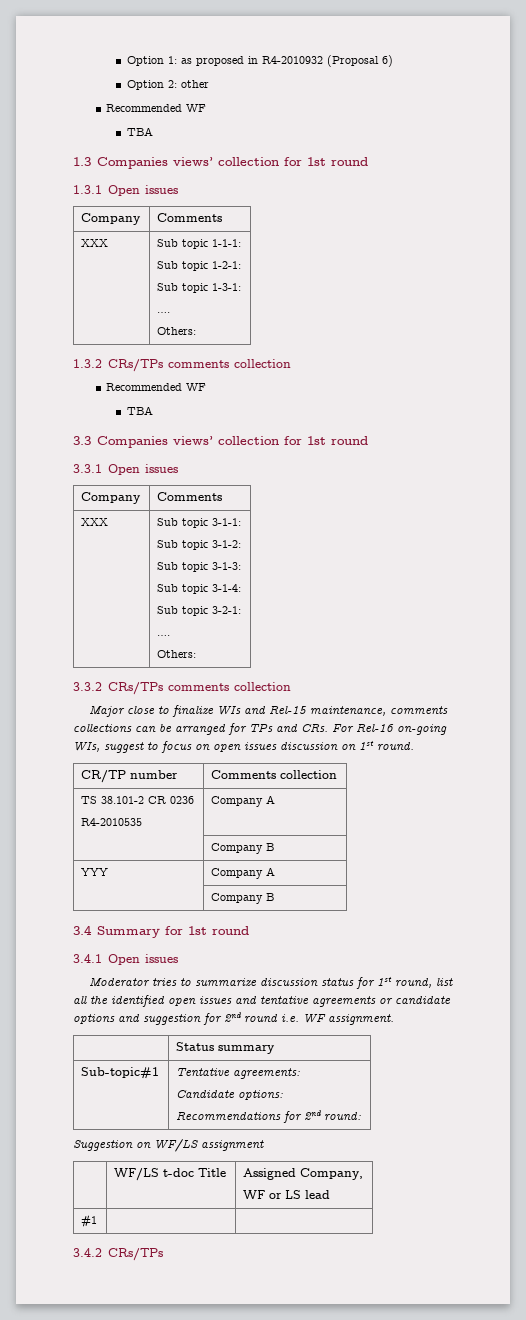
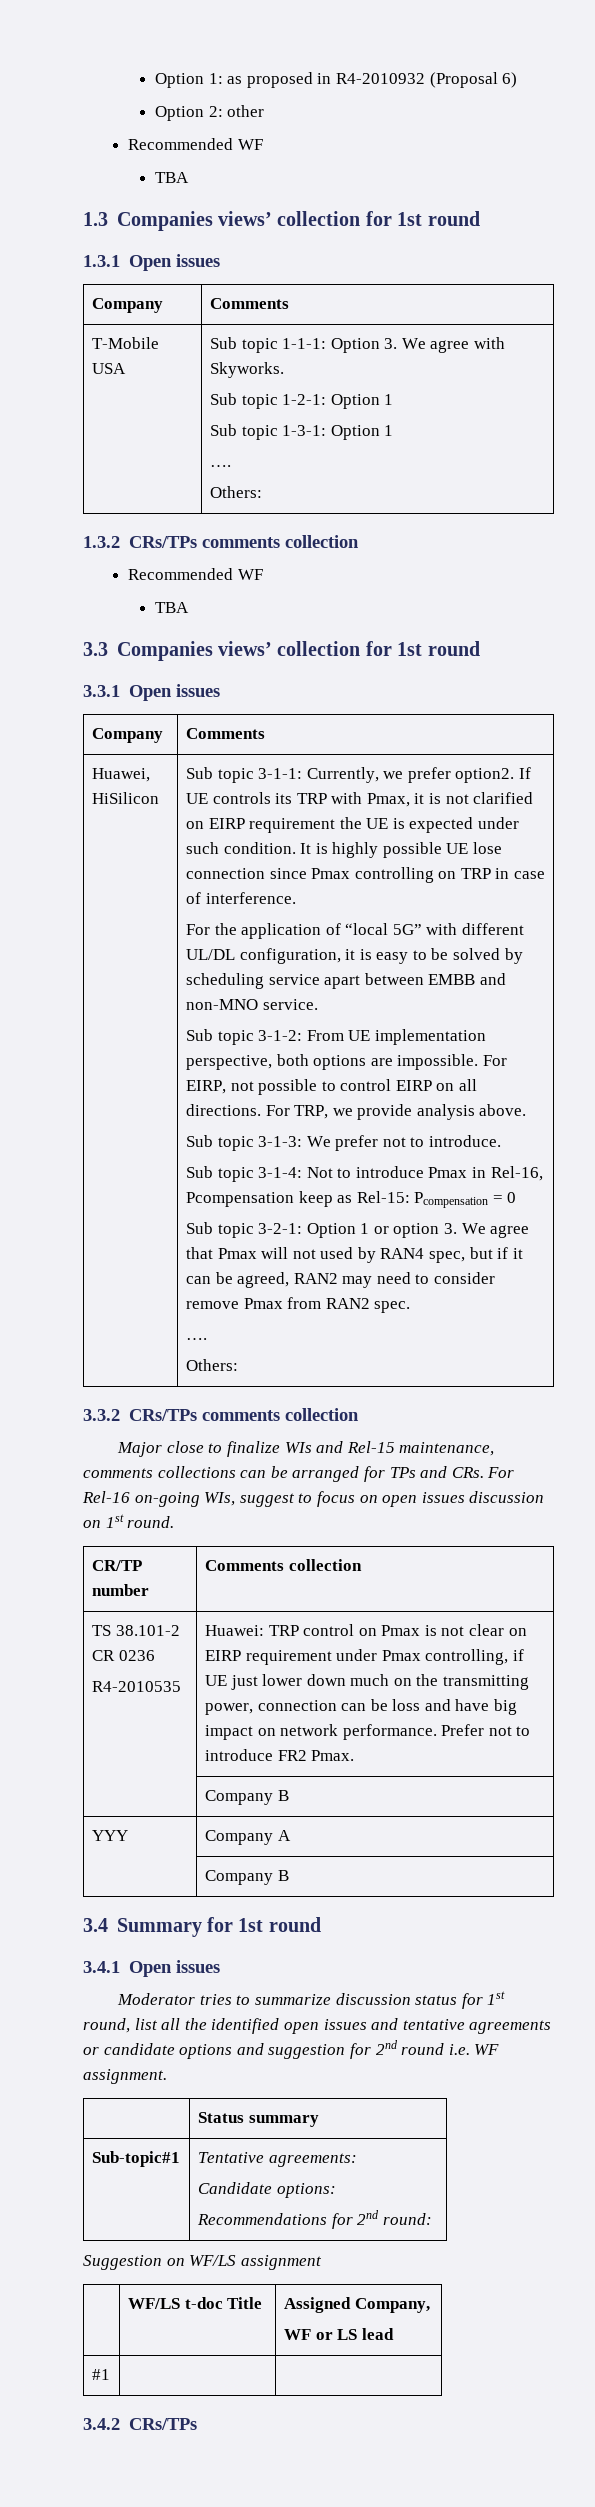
[81,239,109,247] XXX -> [91,337,159,349] [91,363,126,374] T-Mobile USA
(242, 243) none -> [330,337,506,353] [209,362,284,378] Option 3. We agree with Skyworks.
(242, 265) none -> [330,394,394,409] Option 1
(242, 287) none -> [330,425,394,440] Option 1
[81,518,109,526] XXX -> [91,768,150,782] [91,792,159,804] Huawei, HiSilicon
[157,540,242,550] [157,562,242,572] [157,584,242,594] [157,606,242,616] // Sub topic 3-1-2: // Sub topic 3-1-3: // Sub topic 3-1-4: // Sub topic 3-2-1: -> [306,767,532,783] [185,792,534,807] [185,817,520,833] [185,842,503,858] [185,867,546,883] [185,892,296,904] [185,923,525,939] [185,948,523,964] [185,973,506,989] [185,999,318,1010] [185,1029,486,1045] [185,1054,507,1070] [185,1079,478,1095] [185,1104,527,1120] [185,1135,502,1151] [185,1166,543,1182] [185,1191,517,1208] [185,1222,530,1238] [185,1247,523,1263] [185,1272,496,1288] [185,1297,411,1313] Currently, we prefer option2. If UE controls its TRP with Pmax, it is not clarified on EIRP requirement the UE is expected under such condition. It is highly possible UE lose connection since Pmax controlling on TRP in case of interference. // For the application of “local 5G” with different UL/DL configuration, it is easy to be solved by scheduling service apart between EMBB and non-MNO service. // Sub topic 3-1-2: From UE implementation perspective, both options are impossible. For EIRP, not possible to control EIRP on all directions. For TRP, we provide analysis above. // Sub topic 3-1-3: We prefer not to introduce. // Sub topic 3-1-4: Not to introduce Pmax in Rel-16, Pcompensation keep as Rel-15: Pcompensation = 0 // Sub topic 3-2-1: Option 1 or option 3. We agree that Pmax will not used by RAN4 spec, but if it can be agreed, RAN2 may need to consider remove Pmax from RAN2 spec.
[211,795,276,807] Company A -> [204,1624,527,1636] [204,1649,524,1665] [204,1674,530,1690] [204,1699,518,1715] [204,1724,531,1740] [204,1749,355,1761] Huawei: TRP control on Pmax is not clear on EIRP requirement under Pmax controlling, if UE just lower down much on the transmitting power, connection can be loss and have big impact on network performance. Prefer not to introduce FR2 Pmax.

